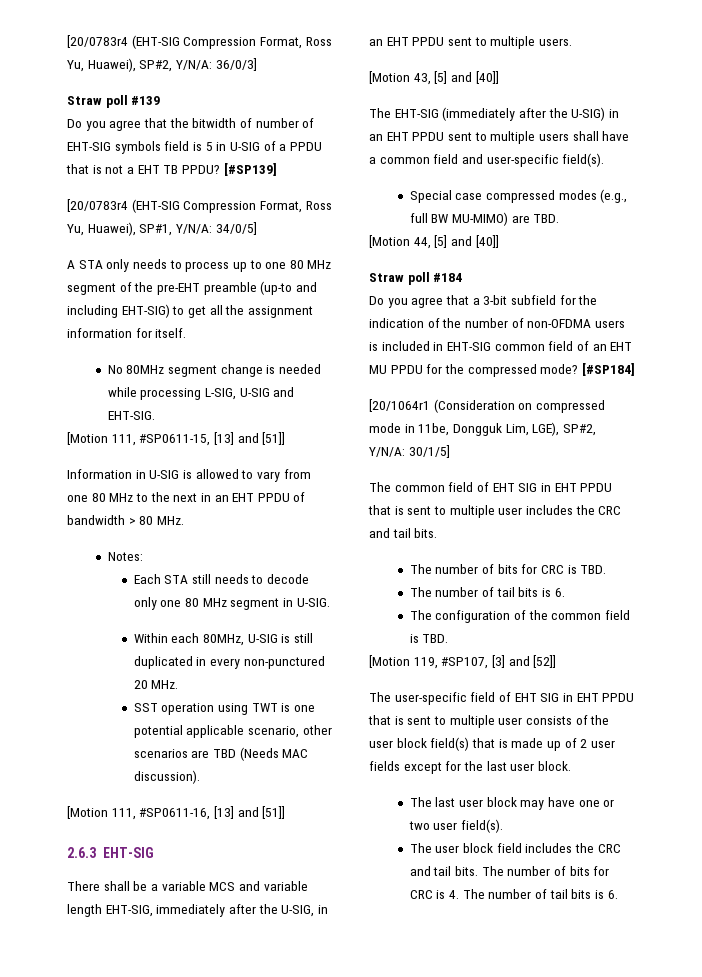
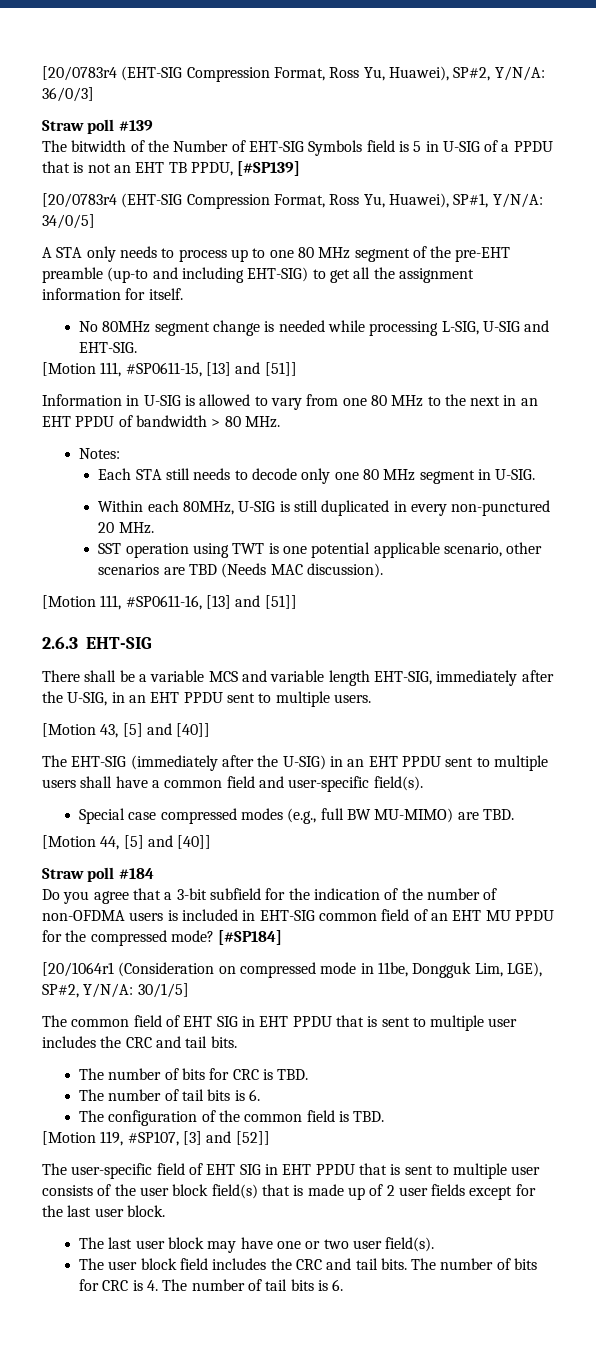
[67,118,299,131] Do you agree that the bitwidth of number -> [42,140,229,152] The bitwidth of the Number
[114,141,161,154] symbols -> [308,140,363,156] Symbols
[126,167,134,174] a -> [113,165,131,173] an
[181,165,220,174] PPDU? -> [190,162,233,176] PPDU,

